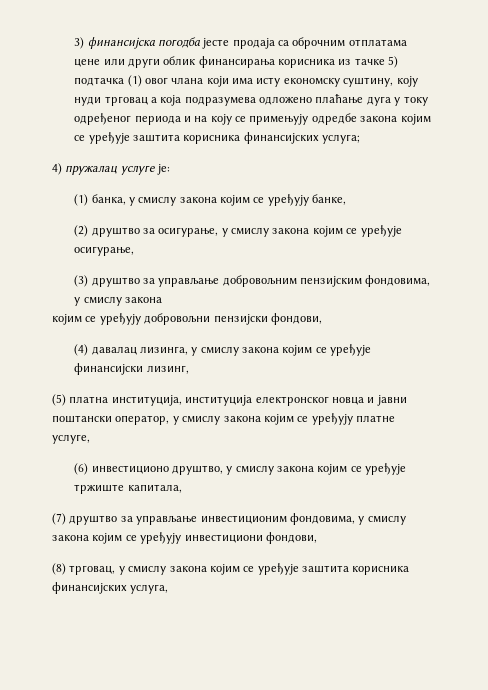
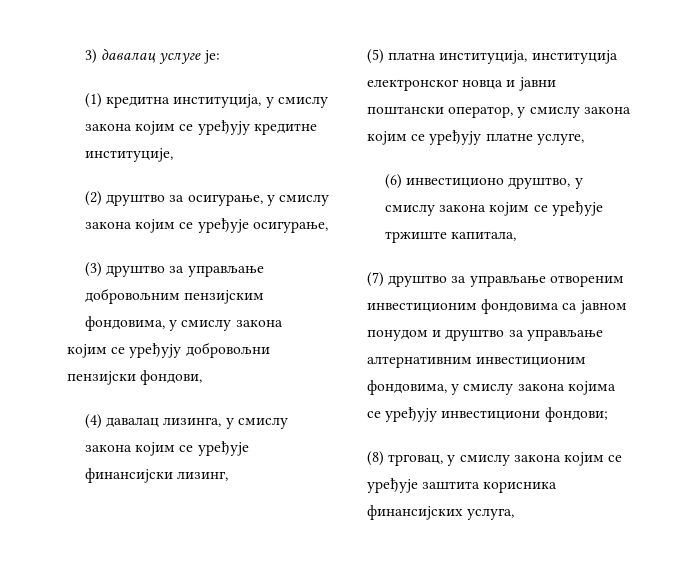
[87,37,407,49] [74,56,399,68] [74,75,418,87] [74,94,428,106] [74,113,431,125] [74,132,361,144] [52,163,118,175] финансијскa погодбa јесте продаја са оброчним отплатама цене или други облик финансирања корисника из тачке 5) подтачка (1) овог члана који има исту економску суштину, коју нуди трговац а која подразумева одложено плаћање дуга у току одређеног периода и на коју се примењују одредбе закона којим се уређује заштита корисника финансијских услуга; // 4) пружалац -> [101,48,157,63] давалац
[91,194,347,206] банка, у смислу закона којим се уређују банке, -> [106,94,328,108] [85,120,317,135] [85,148,174,162] кредитна институција, у смислу закона којим се уређују кредитне институције,
(198, 520) none -> [549,275,624,287] [367,299,627,314] [367,329,603,341] [367,356,472,368] отвореним инвестиционим фондовима са јавном понудом и друштво за управљање алтернативним
[92,533,123,544] којим -> [567,381,616,395] којима
[265,532,317,544] фондови, -> [544,407,608,422] фондови;

